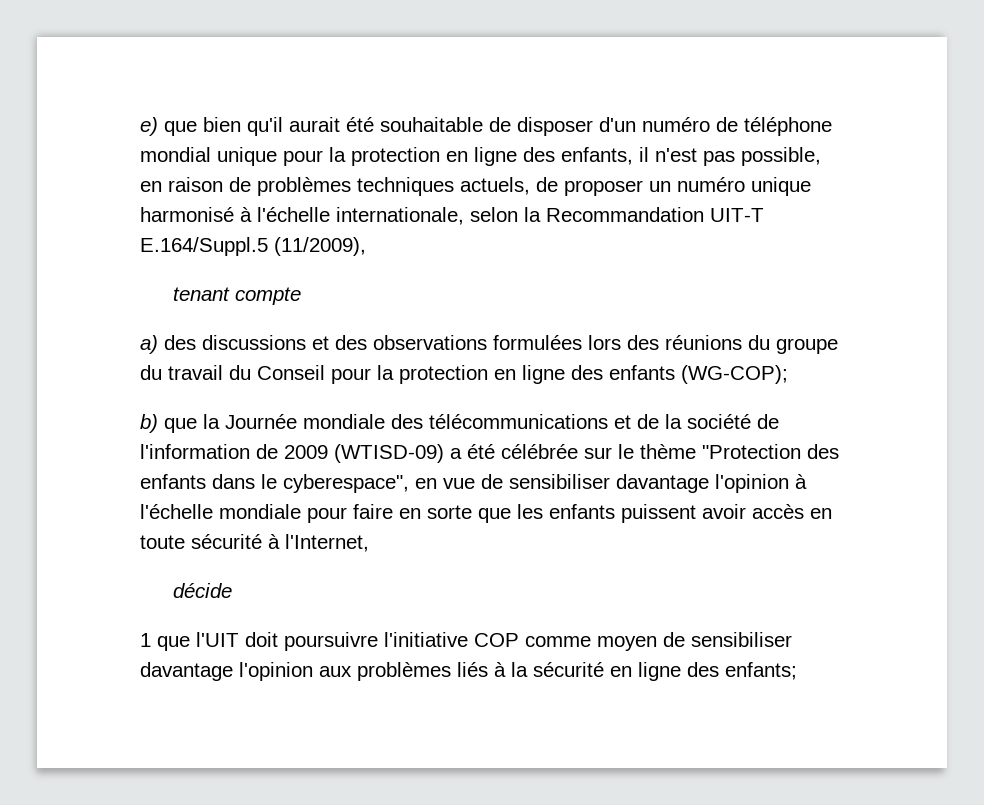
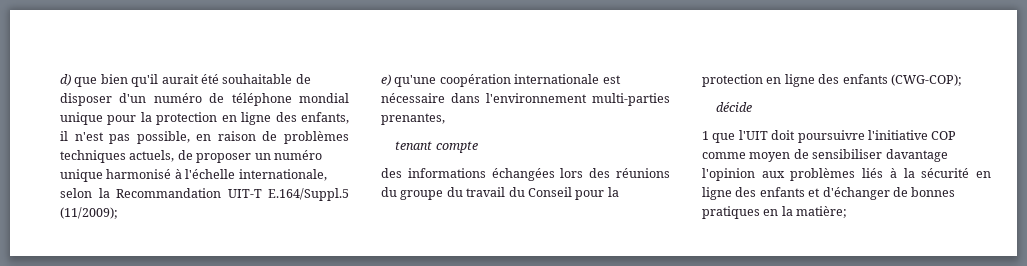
[140,117,158,136] e) -> [60,74,71,86] d)
[274,237,366,256] [173,287,302,305] [140,335,582,354] (11/2009), // tenant compte // a) des discussions et des observations formulées -> [60,207,118,219] [381,74,621,87] [381,93,670,106] [381,113,445,125] [395,141,478,153] [381,168,555,181] (11/2009); // e) qu'une coopération internationale est nécessaire dans l'environnement multi-parties prenantes, // tenant compte // des informations échangées
[681,365,788,384] [140,414,779,433] [140,444,839,463] [140,474,807,493] [140,504,832,523] [140,534,369,552] (WG-COP); // b) que la Journée mondiale des télécommunications et de la société de l'information de 2009 (WTISD-09) a été célébrée sur le thème "Protection des enfants dans le cyberespace", en vue de sensibiliser davantage l'opinion à l'échelle mondiale pour faire en sorte que les enfants puissent avoir accès en toute sécurité à l'Internet, -> [890,74,962,86] (CWG-COP);
[725,662,797,680] enfants; -> [759,187,956,200] [702,206,848,219] enfants et d'échanger de bonnes pratiques en la matière;

